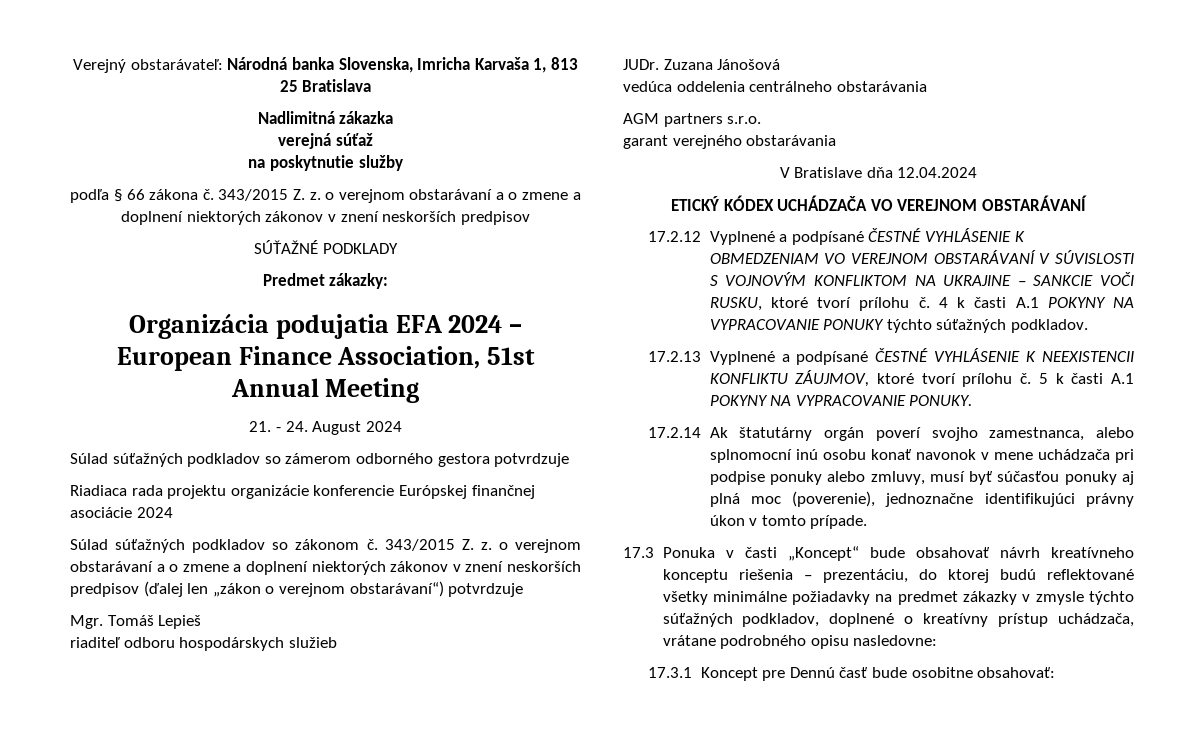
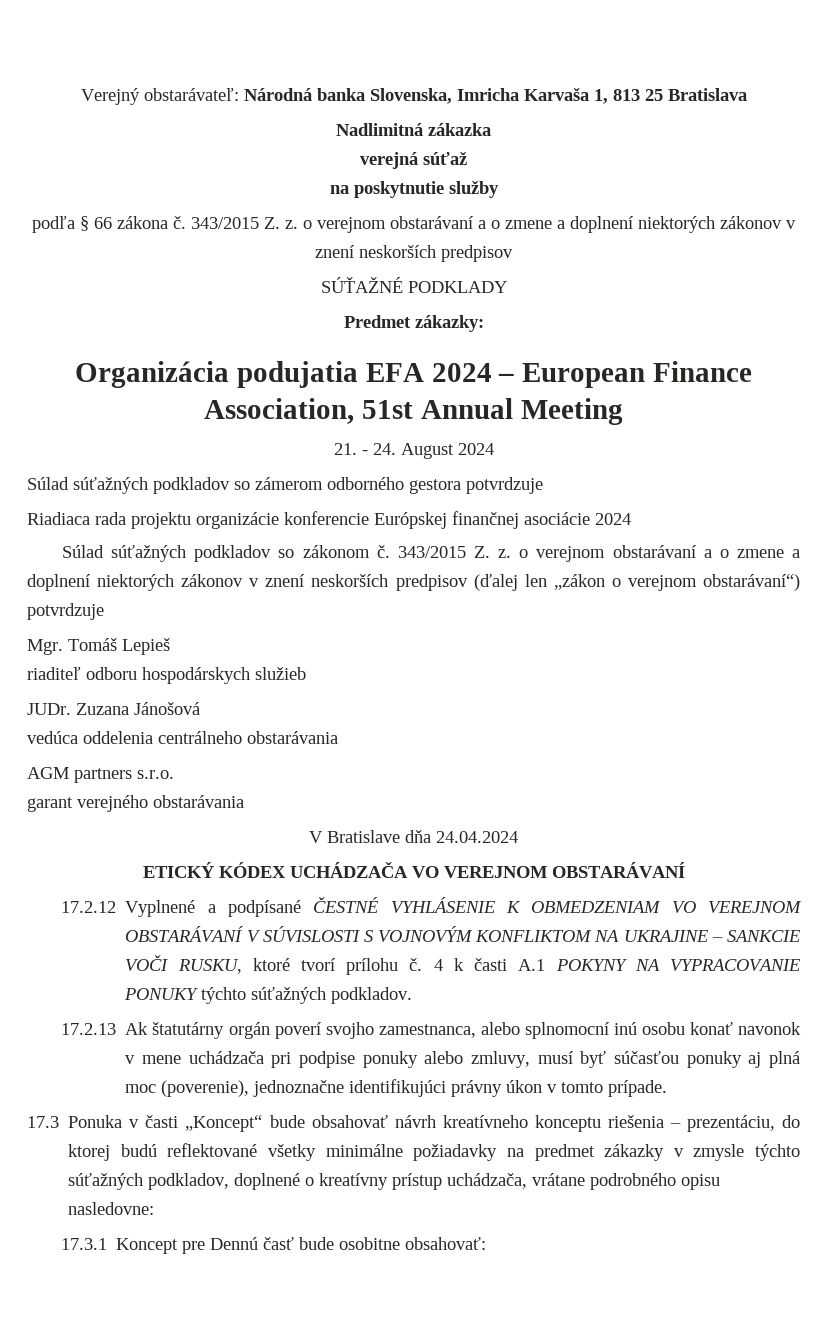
[897,167,978,178] 12.04.2024 -> [436,831,518,843] 24.04.2024
[709,348,1134,365] [709,370,1134,387] [709,395,973,406] [648,427,702,438] Vyplnené a podpísané ČESTNÉ VYHLÁSENIE K NEEXISTENCII KONFLIKTU ZÁUJMOV, ktoré tvorí prílohu č. 5 k časti A.1 POKYNY NA VYPRACOVANIE PONUKY. // 17.2.14 -> (117, 1029) none

